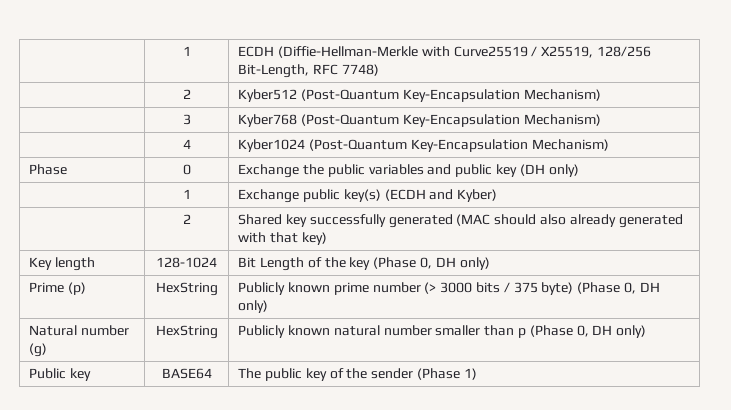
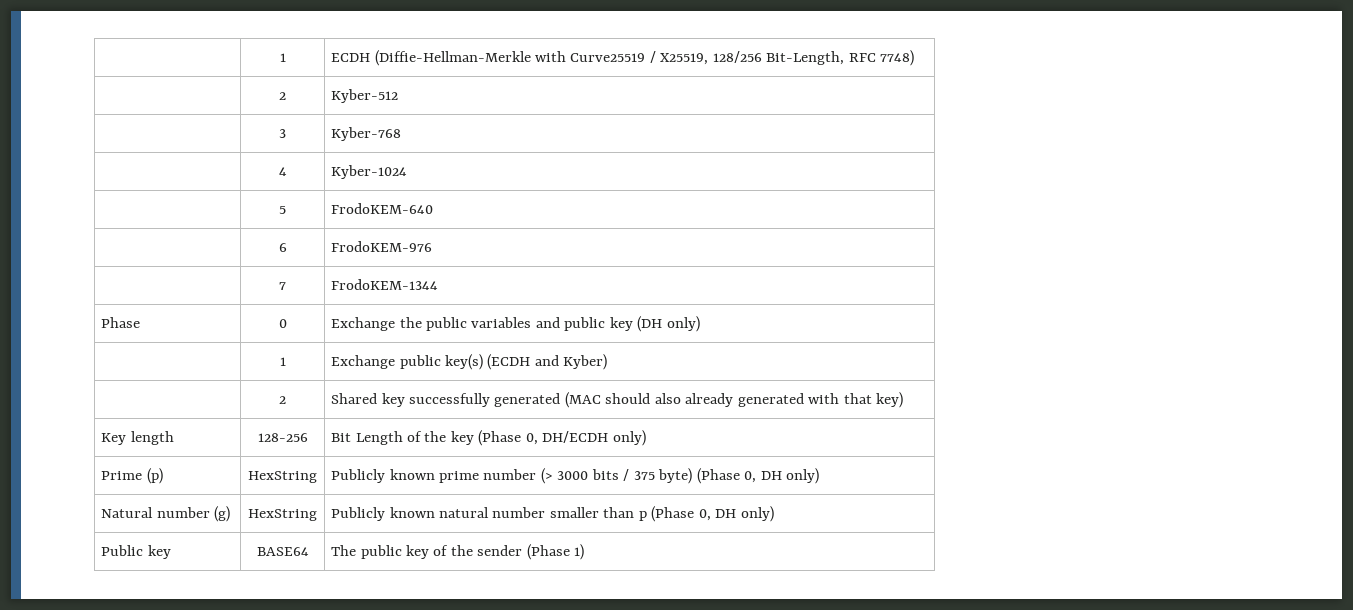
[238,89,601,102] [182,114,191,125] [238,114,601,127] [182,139,191,149] [238,139,609,152] Kyber512 (Post-Quantum Key-Encapsulation Mechanism) // | 3 | Kyber768 (Post-Quantum Key-Encapsulation Mechanism) // | 4 | Kyber1024 (Post-Quantum Key-Encapsulation Mechanism) -> [331,89,399,103] [279,129,286,138] [331,127,402,141] [278,167,287,176] [331,165,408,179] [279,206,286,214] [331,203,434,214] [278,243,287,252] [331,241,433,252] [279,282,286,290] [331,279,439,290] Kyber-512 // | 3 | Kyber-768 // | 4 | Kyber-1024 // | 5 | FrodoKEM-640 // | 6 | FrodoKEM-976 // | 7 | FrodoKEM-1344
[156,257,217,268] 128-1024 -> [257,433,308,442] 128-256
[435,257,456,267] DH -> [542,431,609,443] DH/ECDH

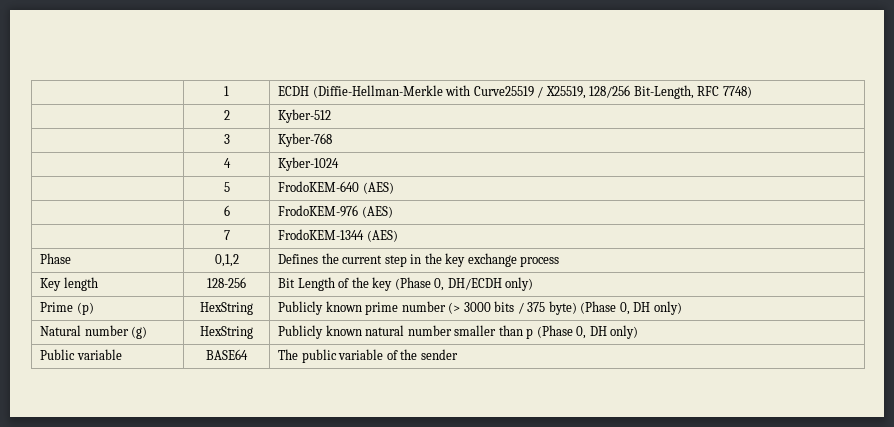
(434, 208) none -> [362,182,394,194] (AES)
(433, 246) none -> [361,206,393,218] (AES)
(439, 284) none -> [366,230,398,242] (AES)
[278,319,287,328] [331,316,700,332] [279,357,286,366] [331,354,608,370] [279,396,286,404] [331,392,904,408] 0 | Exchange the public variables and public key (DH only) // | 1 | Exchange public key(s) (ECDH and Kyber) // | 2 | Shared key successfully generated (MAC should also already generated with that key) -> [214,254,239,267] [278,253,560,267] 0,1,2 | Defines the current step in the key exchange process
[147,545,171,559] key -> [76,349,122,360] variable
[405,545,429,559] key -> [338,349,384,360] variable
[526,544,585,560] (Phase 1) -> (458, 354) none

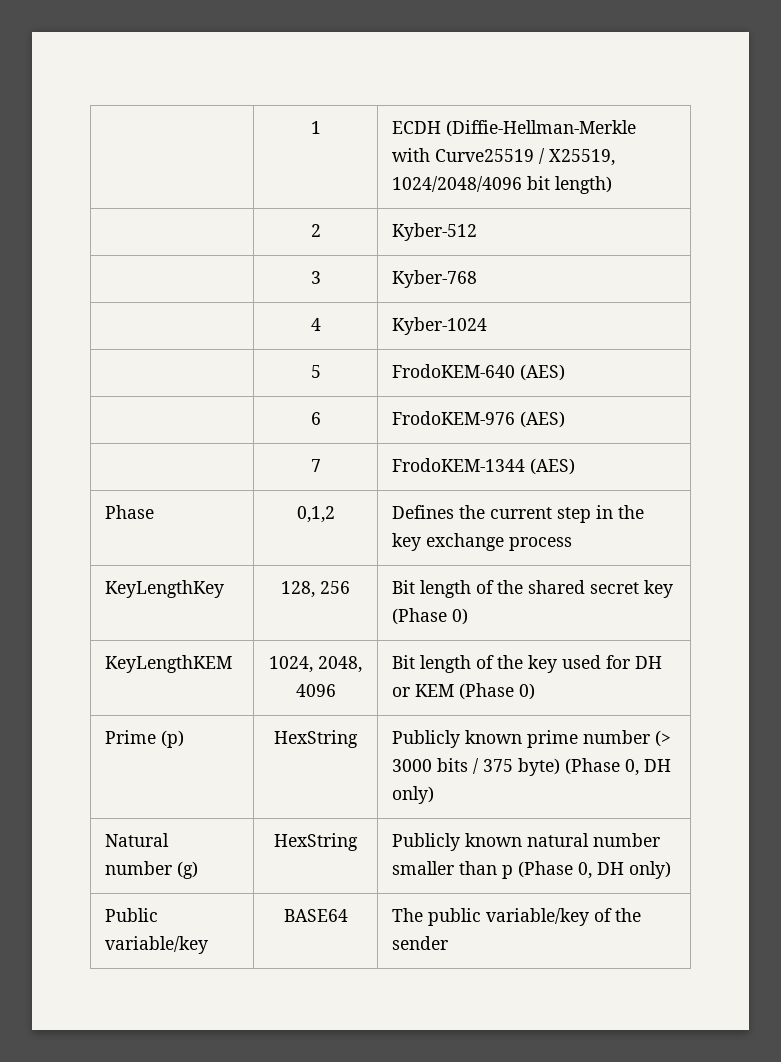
[589,85,752,99] 128/256 Bit-Length, RFC 7748) -> [391,176,612,194] 1024/2048/4096 bit length)
[40,277,98,291] [207,277,246,288] [278,277,534,291] Key length | 128-256 | Bit Length of the key (Phase 0, DH/ECDH only) -> [104,580,224,598] [281,581,350,598] [391,580,673,598] [391,608,468,625] [104,655,232,673] [269,656,362,673] [295,684,336,697] [391,655,662,673] [391,683,535,700] KeyLengthKey | 128, 256 | Bit length of the shared secret key (Phase 0) // KeyLengthKEM | 1024, 2048, 4096 | Bit length of the key used for DH or KEM (Phase 0)
[76,349,122,360] variable -> [104,936,208,954] variable/key
[338,349,384,360] variable -> [485,908,589,926] variable/key

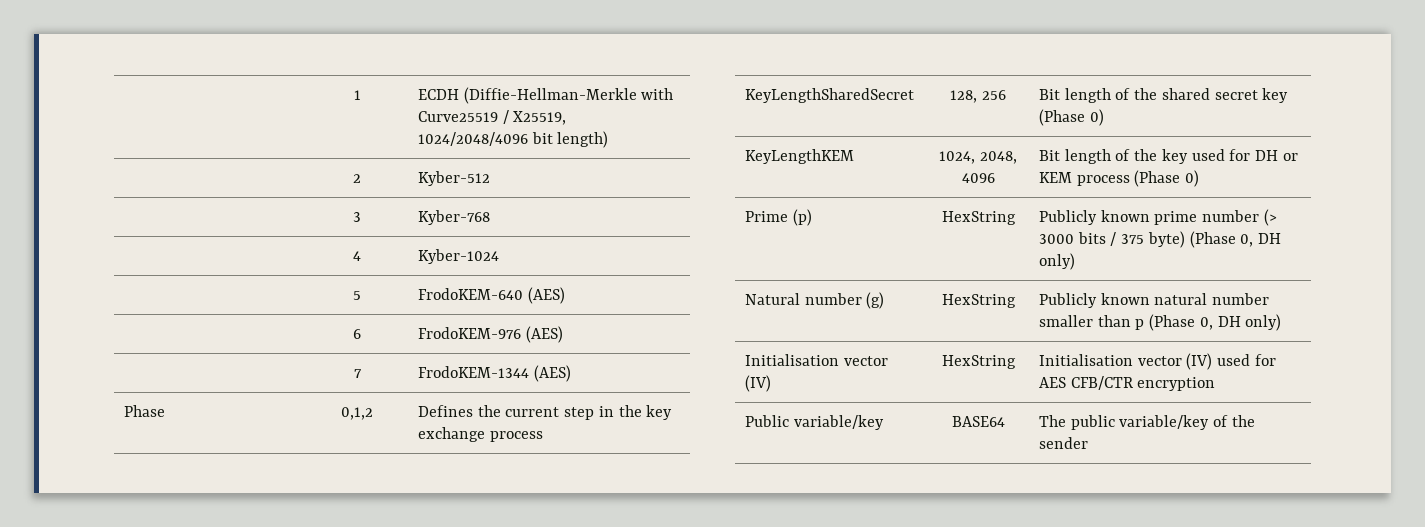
[104,580,224,598] KeyLengthKey -> [744,88,914,103] KeyLengthSharedSecret
(454, 690) none -> [1076,175,1130,186] process
(671, 870) none -> [744,354,888,366] [744,375,771,392] [941,355,1016,369] [1038,353,1276,370] [1038,376,1216,391] // Initialisation vector (IV) | HexString | Initialisation vector (IV) used for AES CFB/CTR encryption

